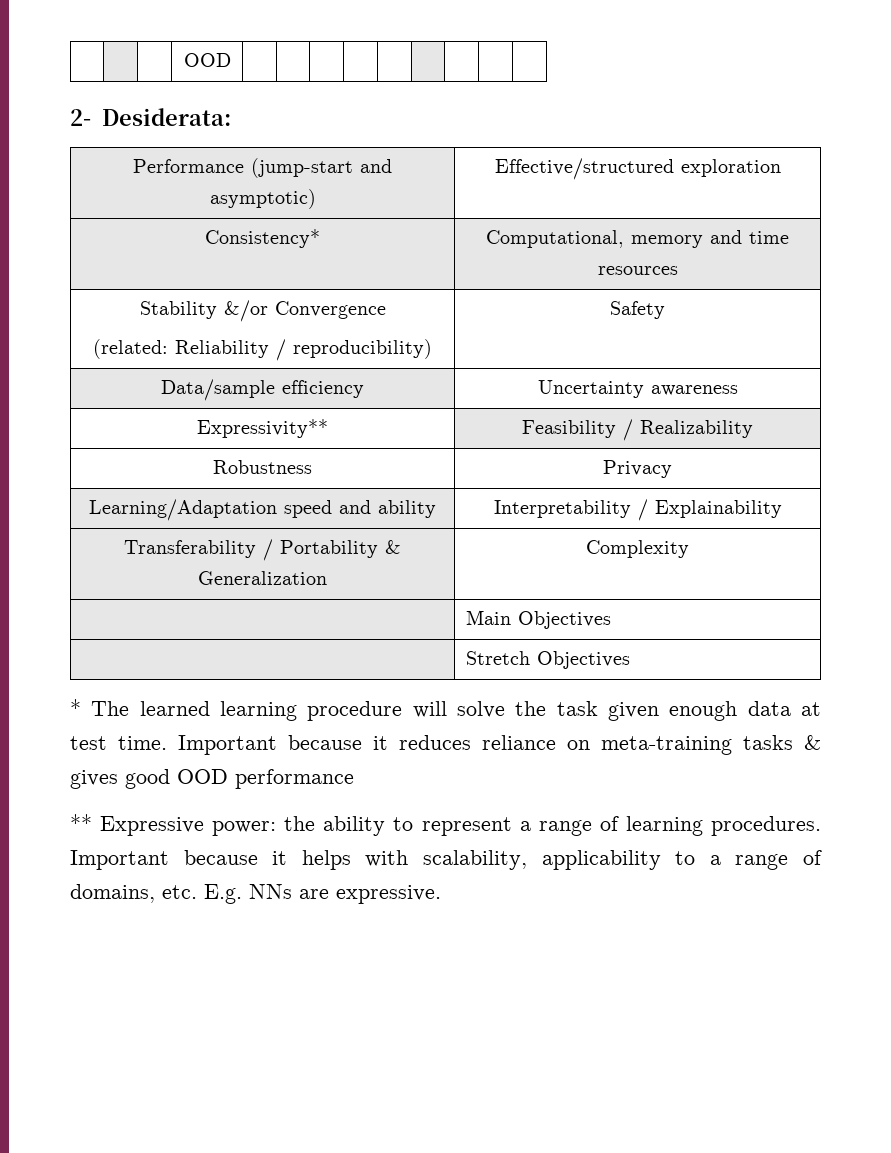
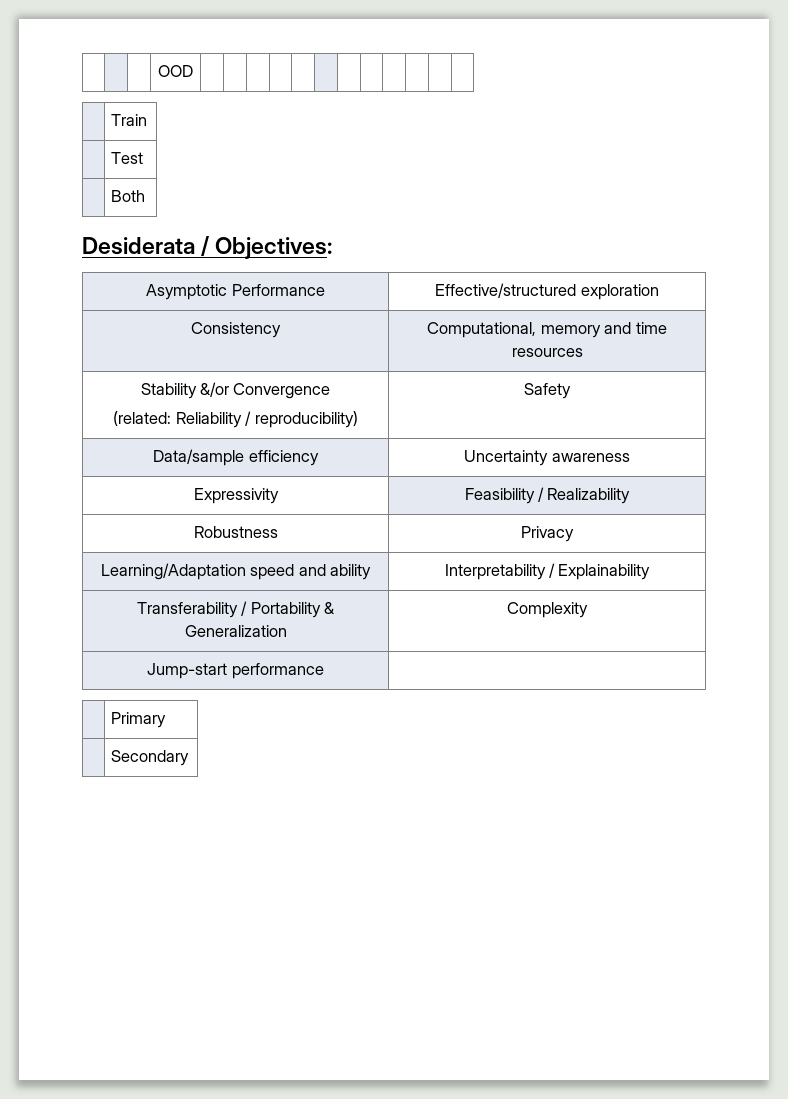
[70,108,231,126] [133,158,392,178] [209,189,316,209] // 2- Desiderata: // Performance (jump-start and asymptotic) -> [111,114,148,126] [111,152,144,164] [111,190,146,202] [82,236,333,259] [146,284,325,300] | | | // | Train // | Test // | Both // Desiderata / Objectives: // Asymptotic Performance
[205,229,320,248] Consistency* -> [191,322,281,338] Consistency
[197,419,328,438] Expressivity** -> [193,488,279,504] Expressivity
[465,610,611,629] [465,651,630,669] [70,699,822,721] [70,735,821,755] [70,769,354,789] [70,814,821,836] [70,850,823,870] [70,884,441,904] | Main Objectives // | Stretch Objectives // * The learned learning procedure will solve the task given enough data at test time. Important because it reduces reliance on meta-training tasks & gives good OOD performance // ** Expressive power: the ability to represent a range of learning procedures. Important because it helps with scalability, applicability to a range of domains, etc. E.g. NNs are expressive. -> [147,663,324,679] [111,712,167,728] [111,750,190,766] Jump-start performance | // | Primary // | Secondary

